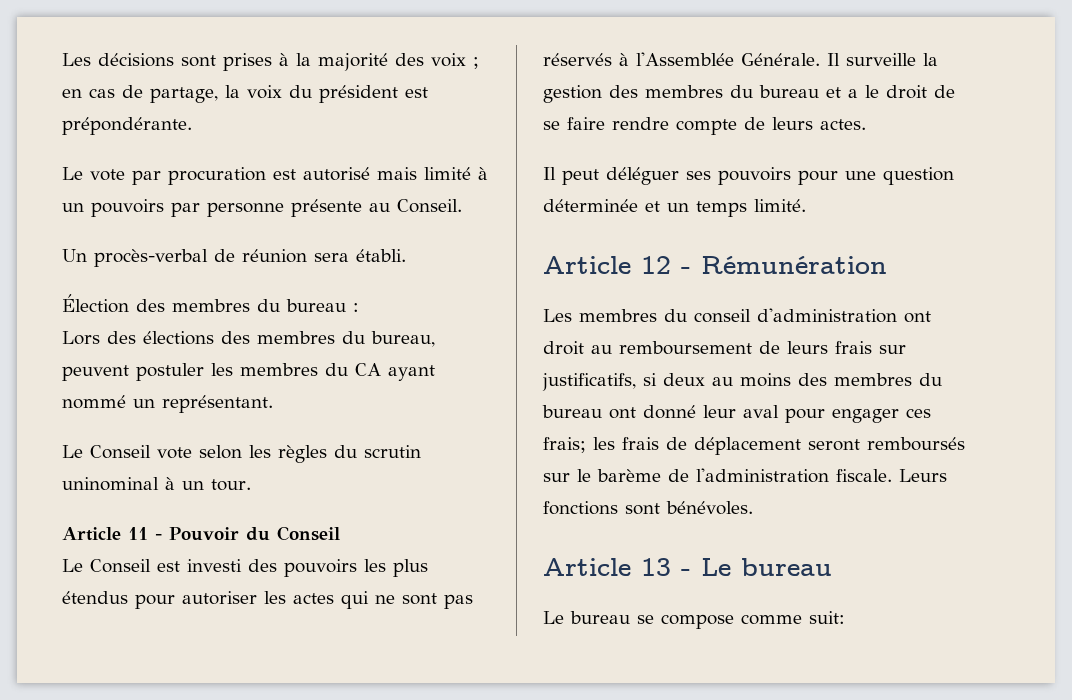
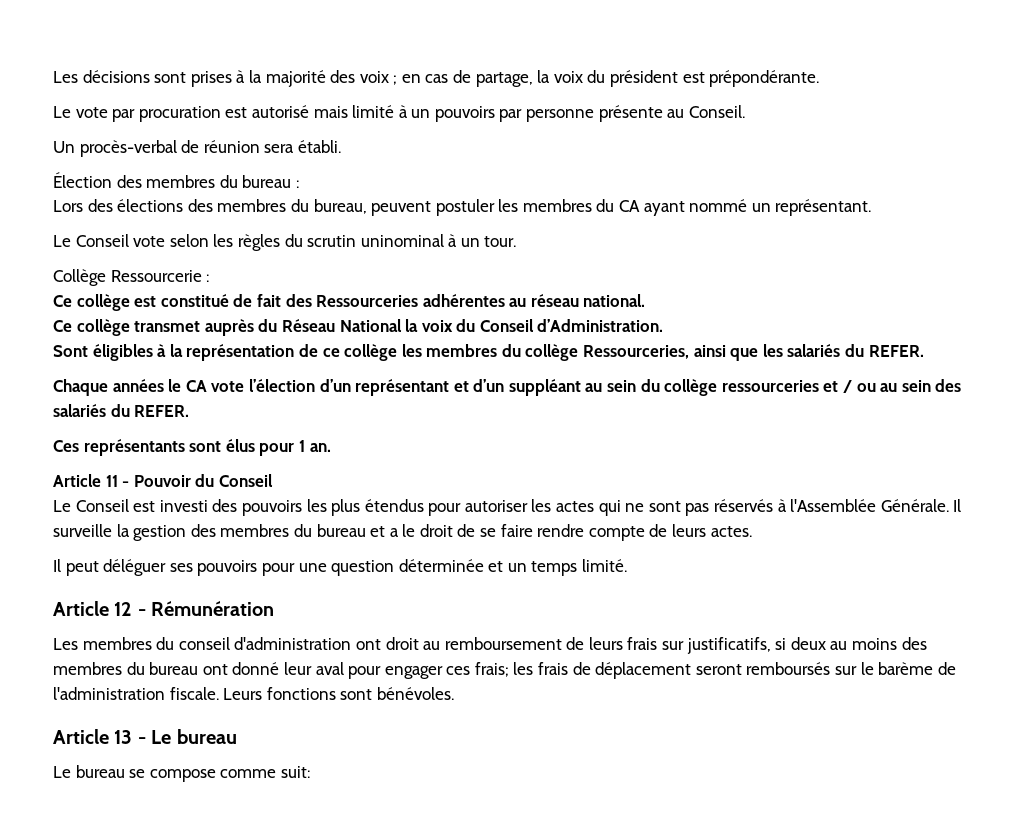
(251, 485) none -> [53,269,210,286] [53,294,646,311] [53,319,664,336] [53,344,924,361] [53,379,962,396] [53,404,190,417] [53,439,331,456] // Collège Ressourcerie : // Ce collège est constitué de fait des Ressourceries adhérentes au réseau national. // Ce collège transmet auprès du Réseau National la voix du Conseil d’Administration. // Sont éligibles à la représentation de ce collège les membres du collège Ressourceries, ainsi que les salariés du REFER. // Chaque années le CA vote l’élection d’un représentant et d’un suppléant au sein du collège ressourceries et / ou au sein des salariés du REFER. // Ces représentants sont élus pour 1 an.

